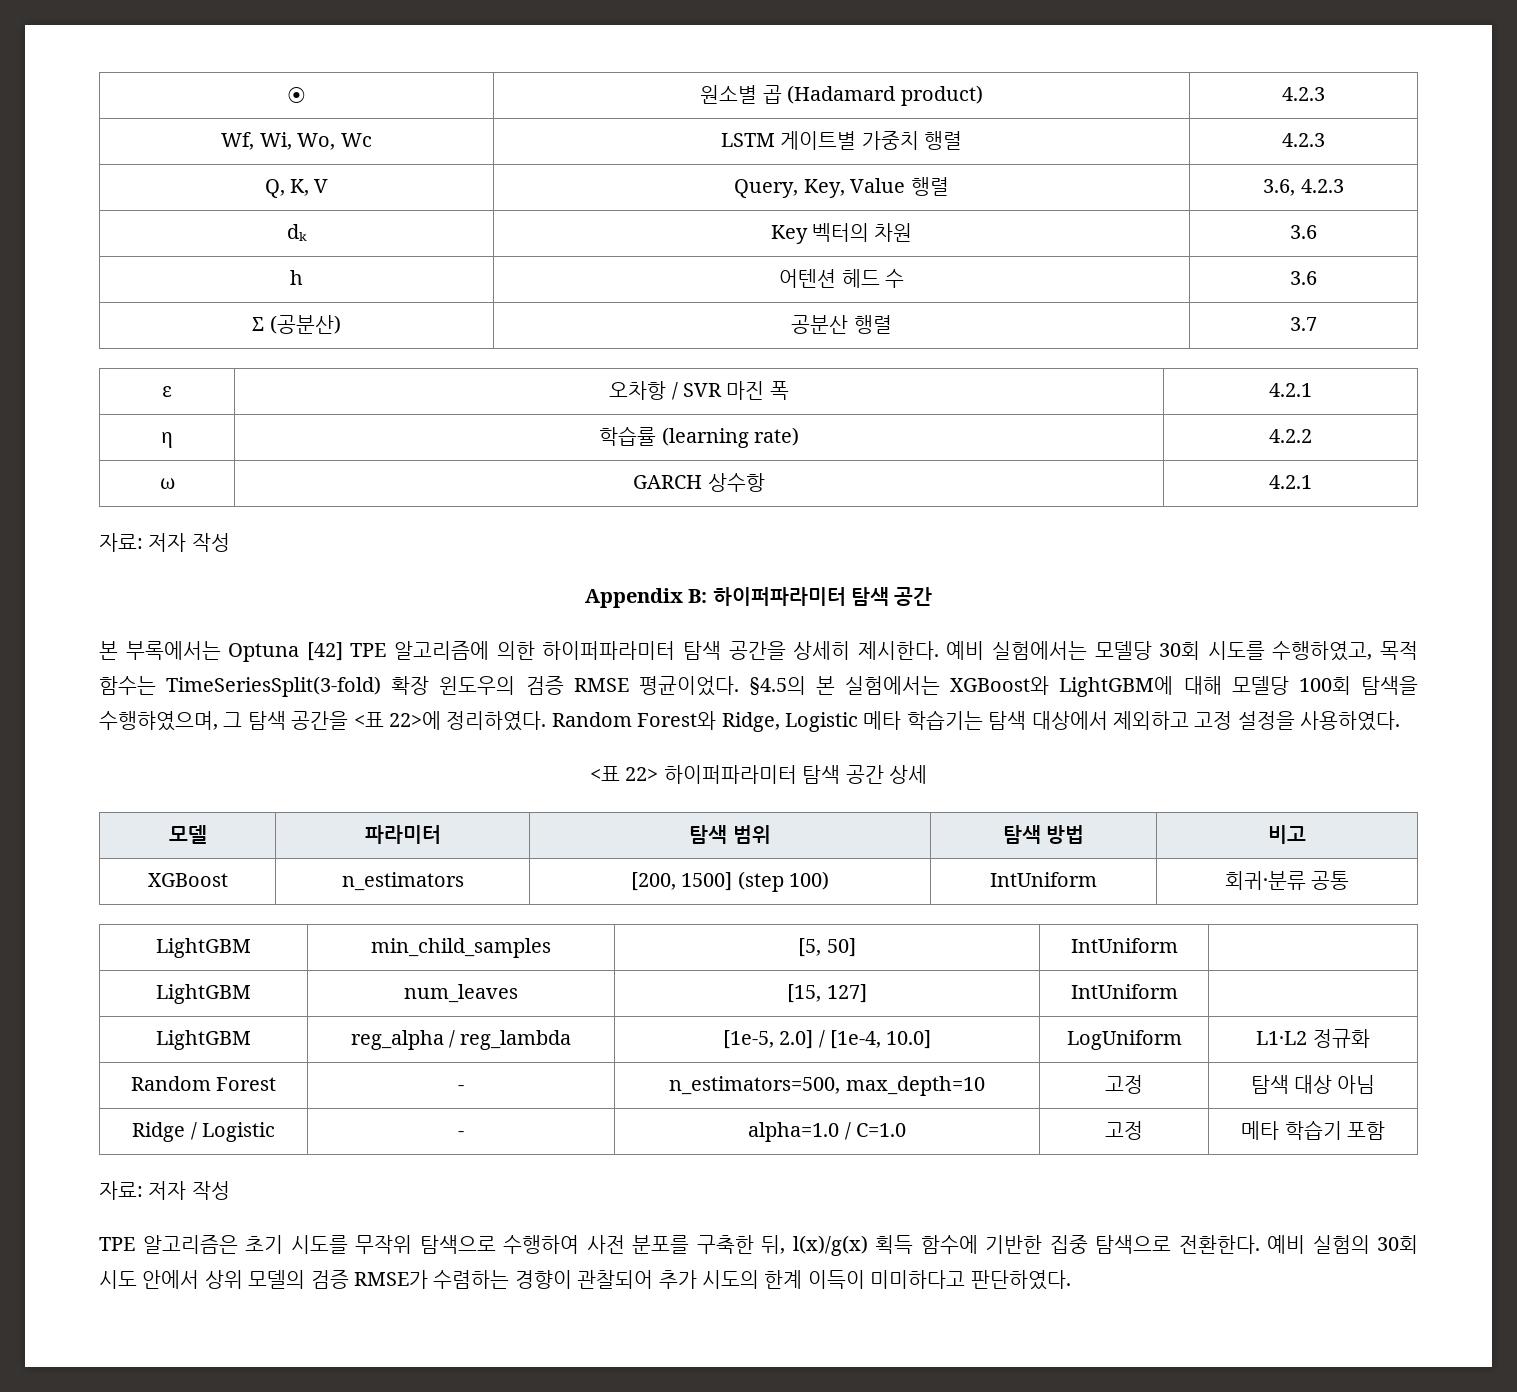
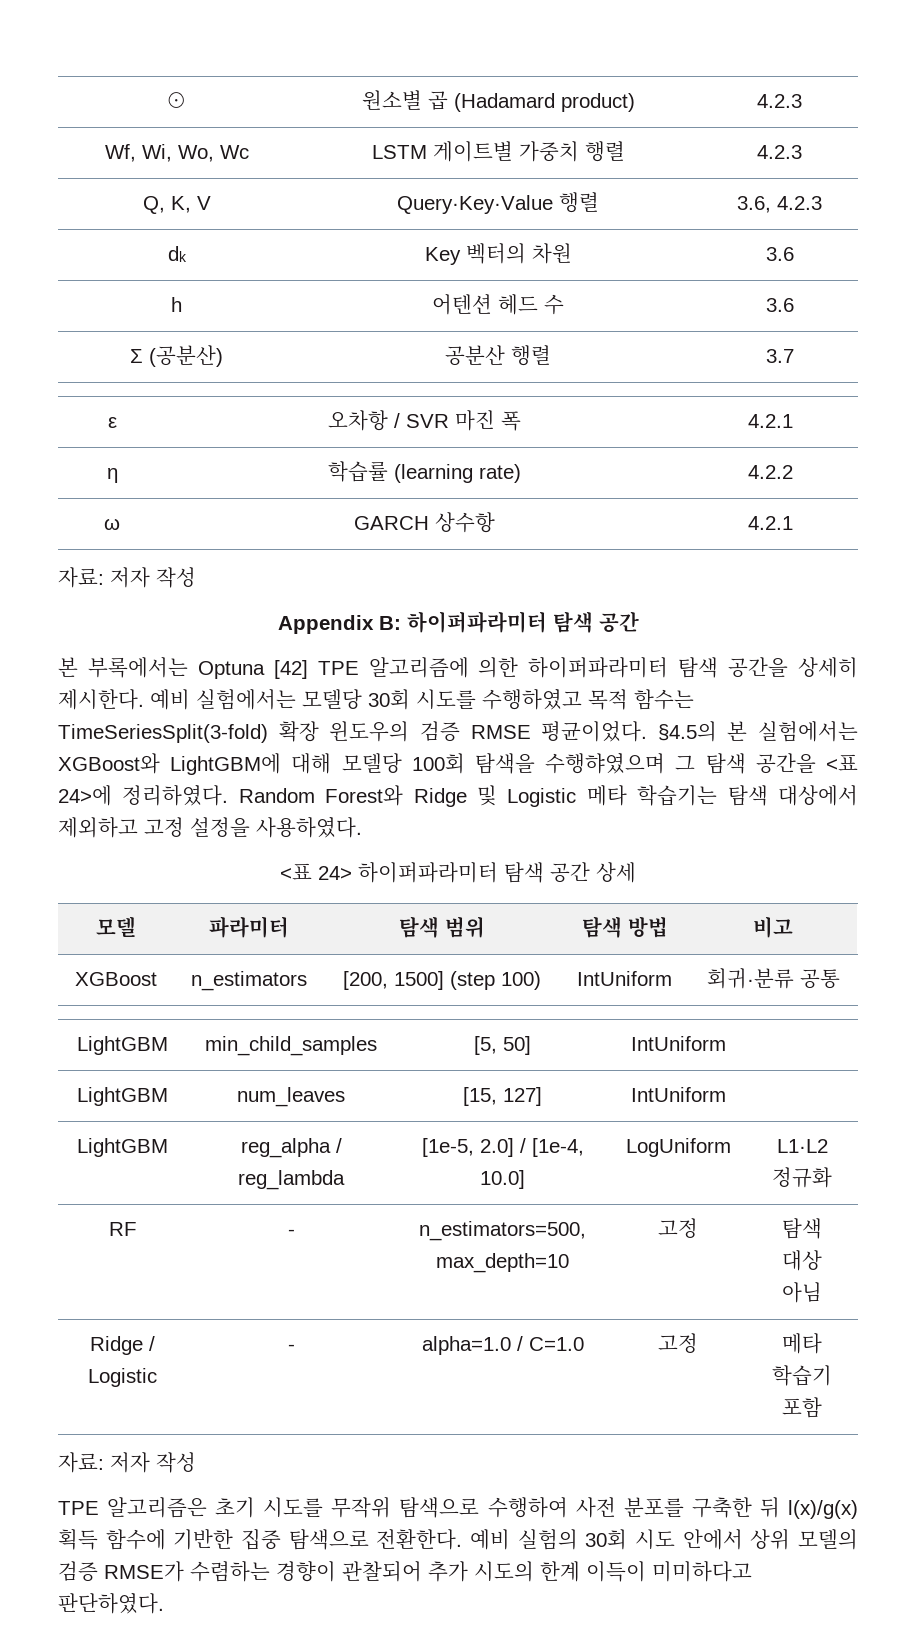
[734,178,906,198] Query, Key, Value -> [397,195,553,214] Query·Key·Value
[1272,641,1373,661] 수행하였고, -> [482,689,582,710] 수행하였고
[99,711,218,731] 수행햐였으며, -> [545,753,666,774] 수행햐였으며
[389,711,441,730] 22>에 -> [58,785,112,806] 24>에
[721,712,780,732] Ridge, -> [413,785,497,807] Ridge 및
[625,767,659,781] 22> -> [318,866,352,880] 24>
[130,1076,277,1091] Random Forest -> [108,1222,137,1236] RF
[761,1235,785,1254] 뒤, -> [759,1497,780,1518] 뒤

